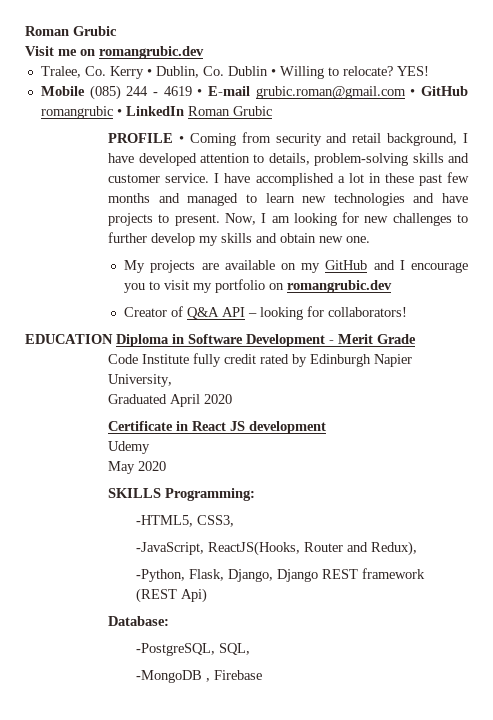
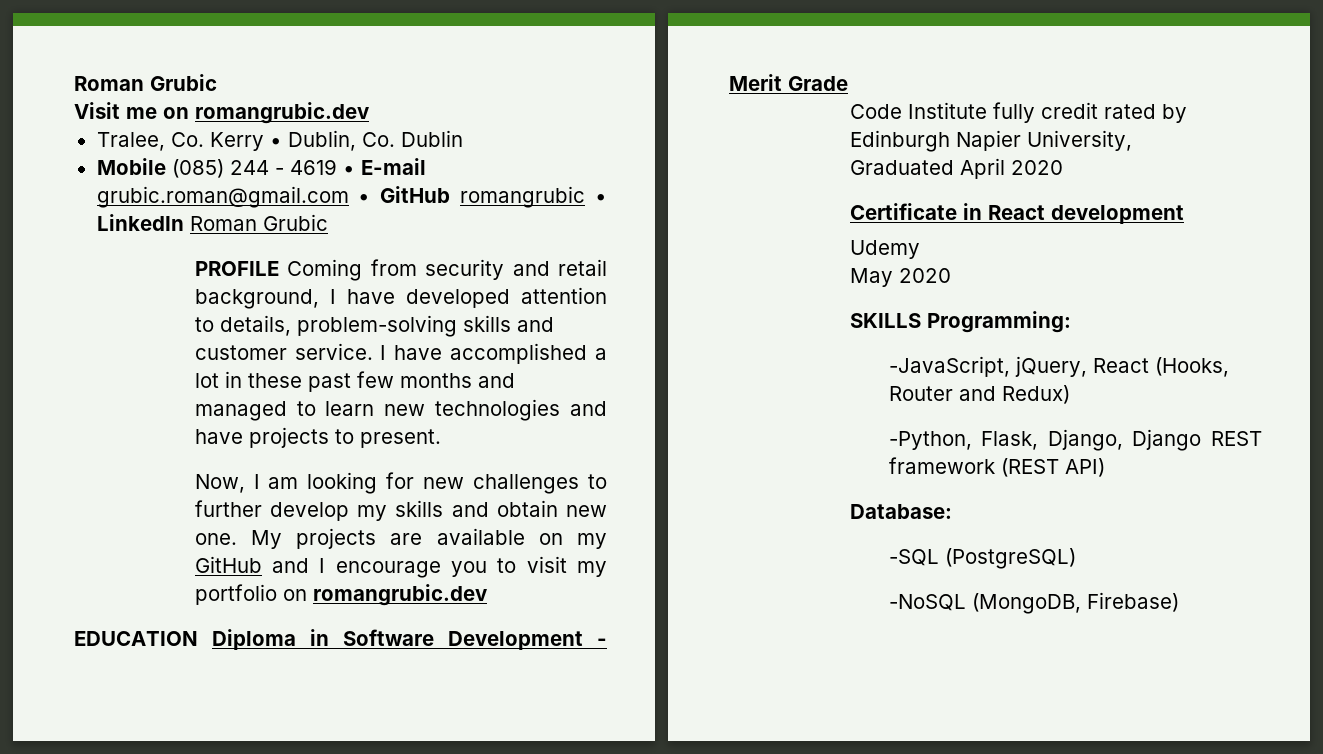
[270,66,429,79] • Willing to relocate? YES! -> (463, 138) none
[179,136,185,143] • -> (279, 268) none
(220, 220) none -> (441, 438) //
(371, 239) // -> (237, 539) none
[124,306,408,320] // Creator of Q&A API – looking for collaborators! -> (487, 595) none
[230,421,246,431] JS -> (1045, 212) none
[135,515,234,527] // -HTML5, CSS3, -> (1071, 322) none
[207,541,300,556] ReactJS(Hooks, -> [1014,356,1229,377] jQuery, React (Hooks,
[370,541,417,556] Redux), -> [1001,385,1070,404] Redux)
[180,588,207,603] Api) -> [1064,458,1105,477] API)
[135,643,250,656] [135,670,262,683] -PostgreSQL, SQL, // -MongoDB , Firebase -> [888,548,1076,569] [888,592,1179,614] -SQL (PostgreSQL) // -NoSQL (MongoDB, Firebase)

